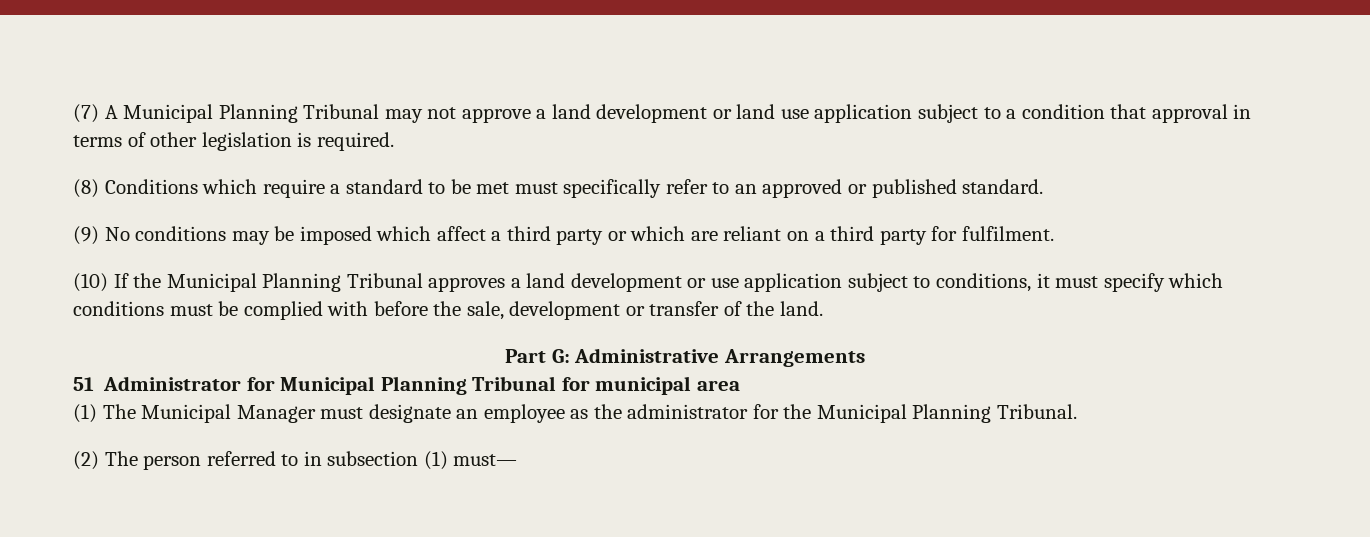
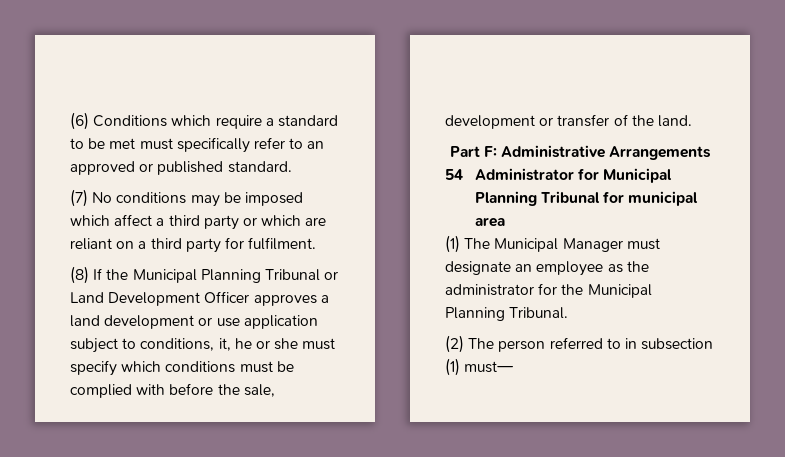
[73,104,1252,123] [73,132,394,151] [73,179,99,198] (7) A Municipal Planning Tribunal may not approve a land development or land use application subject to a condition that approval in terms of other legislation is required. // (8) -> [70,112,89,130] (6)
[73,226,99,245] (9) -> [70,189,88,207] (7)
[73,273,108,292] (10) -> [70,266,89,284] (8)
(423, 280) none -> [324,271,339,280] [70,291,250,306] or Land Development Officer
[1036,273,1050,288] it -> [218,338,299,351] it, he or she
[551,349,570,363] G: -> [483,146,497,157] F:
[73,377,94,391] 51 -> [445,169,463,180] 54

